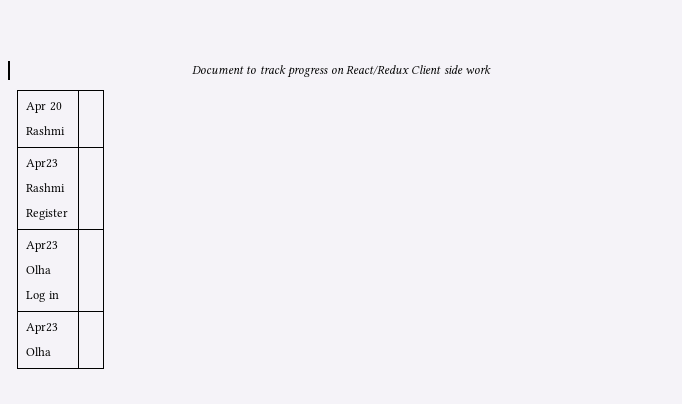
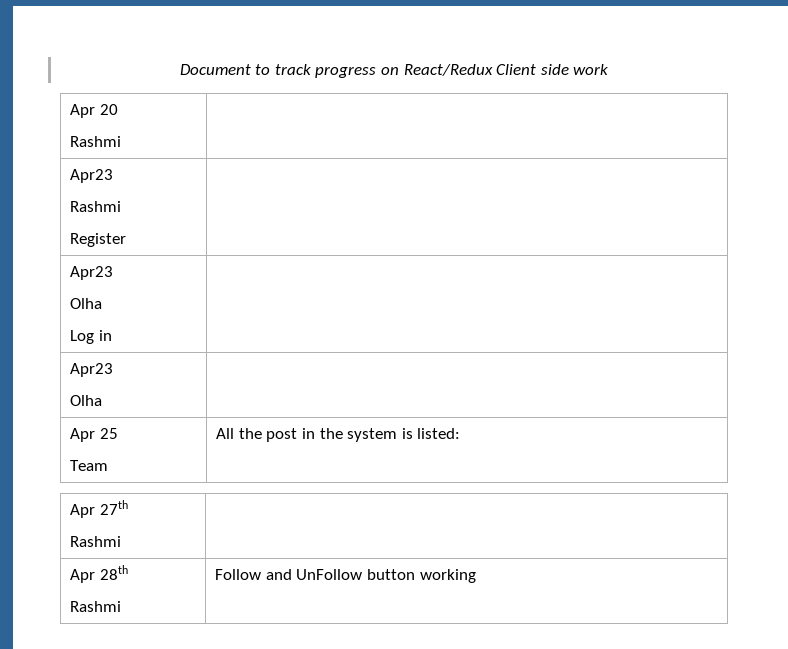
(52, 351) none -> [70,428,118,442] [70,460,109,471] [216,428,461,442] [70,500,128,518] [70,536,122,547] [70,565,128,583] [70,601,122,612] [215,569,476,583] // Apr 25 // Team | All the post in the system is listed: // Apr 27th // Rashmi | // Apr 28th // Rashmi | Follow and UnFollow button working

